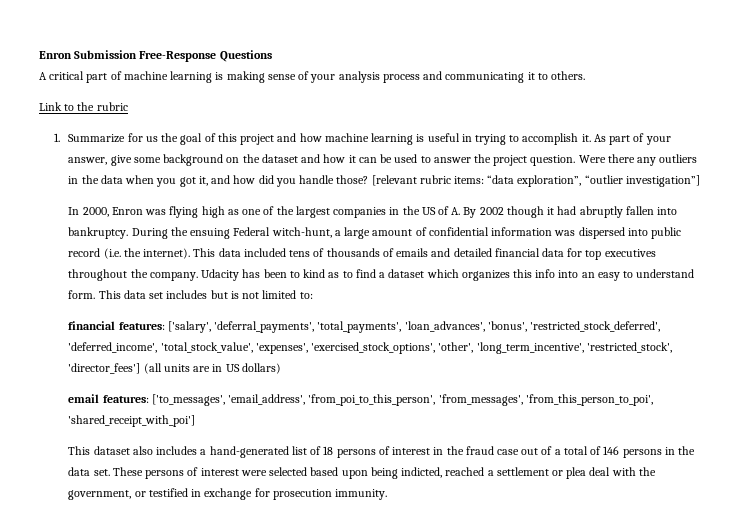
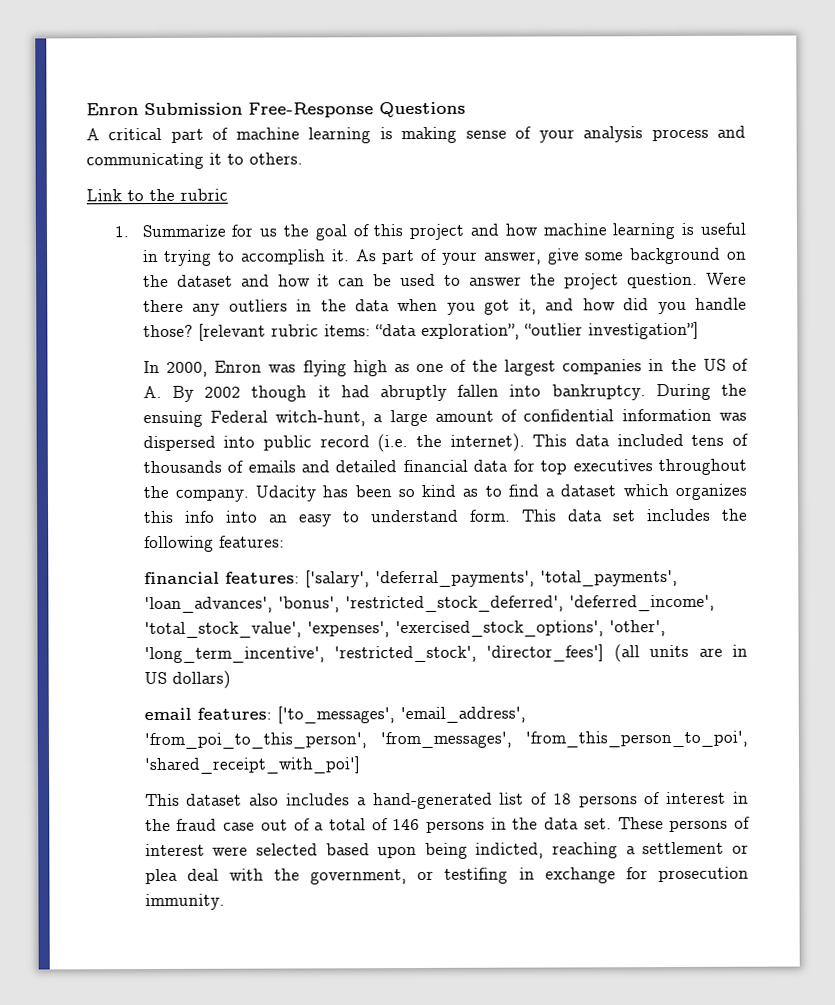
[289,271,300,278] to -> [397,489,415,498] so
[210,290,313,299] but is not limited to: -> [722,508,749,521] [143,535,285,553] the following features:
[445,467,485,476] reached -> [552,842,619,859] reaching
[148,488,188,497] testified -> [444,867,509,884] testifing

